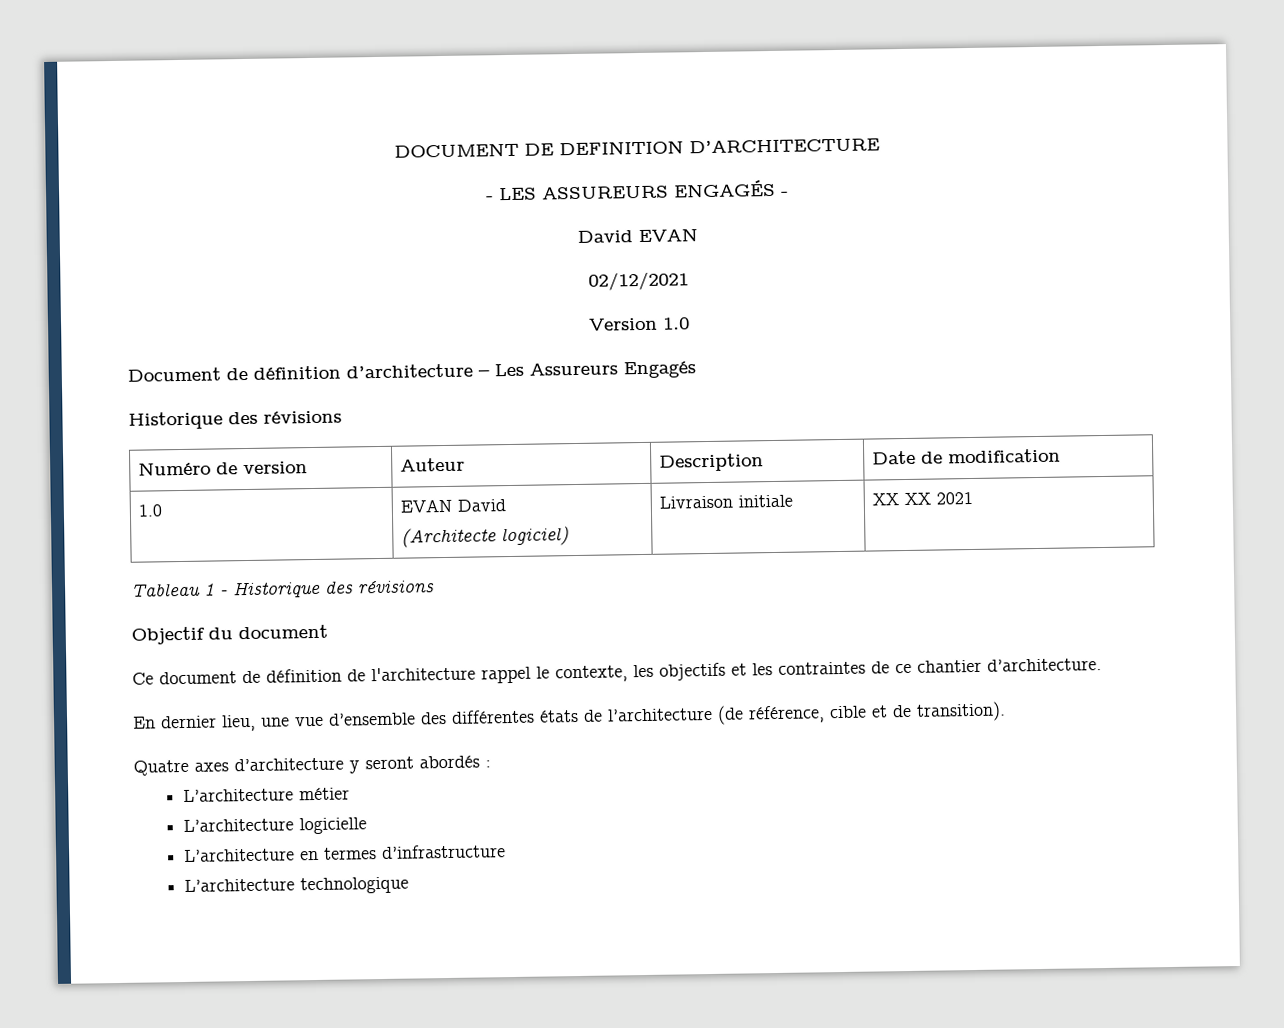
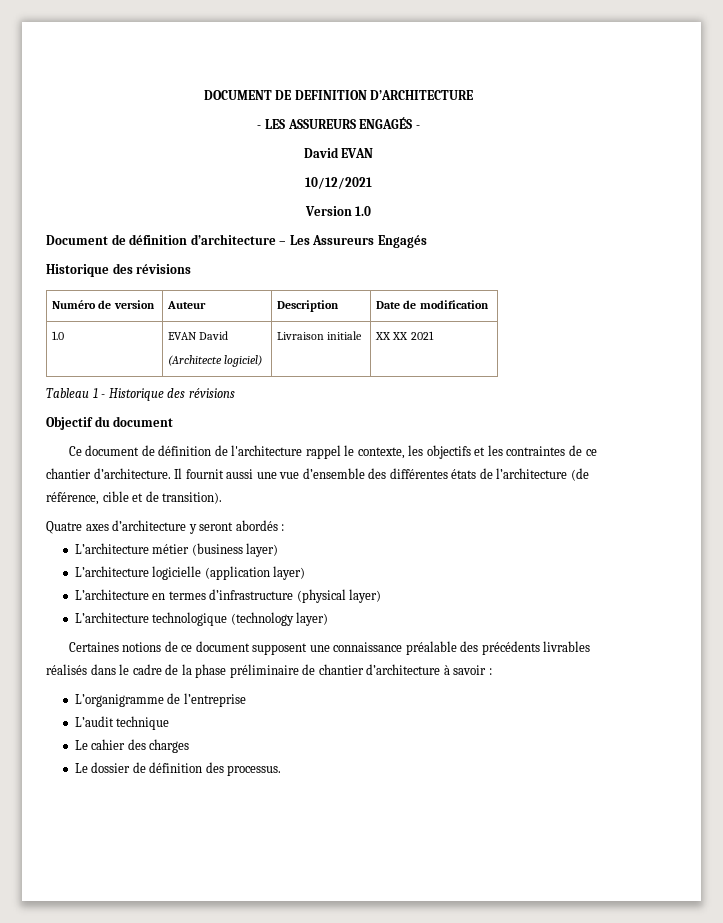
[588,271,689,291] 02/12/2021 -> [305,177,372,189] 10/12/2021
[133,714,256,732] // En dernier lieu, -> [174,468,254,479] Il fournit aussi
(350, 794) none -> [191,543,279,557] (business layer)
(367, 826) none -> [204,566,306,580] (application layer)
(506, 851) none -> [296,589,382,603] (physical layer)
(409, 885) none -> [230,612,329,626] [68,641,591,655] [46,664,492,678] [74,693,246,707] [74,716,170,730] [74,739,190,753] [74,762,282,776] (technology layer) // Certaines notions de ce document supposent une connaissance préalable des précédents livrables réalisés dans le cadre de la phase préliminaire de chantier d’architecture à savoir : // L’organigramme de l’entreprise // L’audit technique // Le cahier des charges // Le dossier de définition des processus.

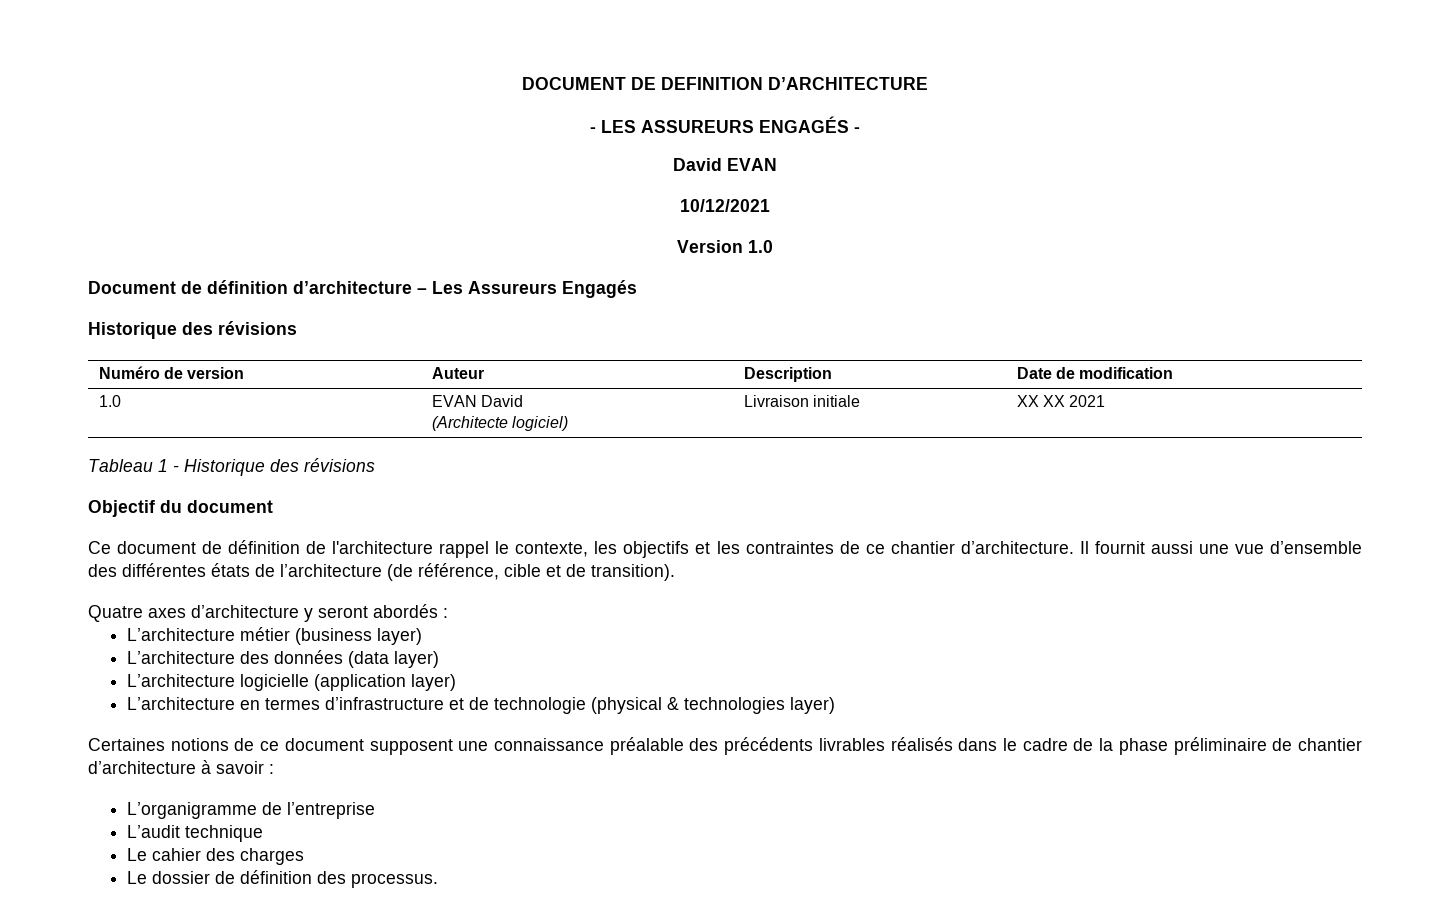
(279, 550) none -> [126,650,439,668] // L’architecture des données (data layer)
[296,589,382,603] [74,612,294,626] (physical layer) // L’architecture technologique (technology -> [448,697,785,714] et de technologie (physical & technologies

